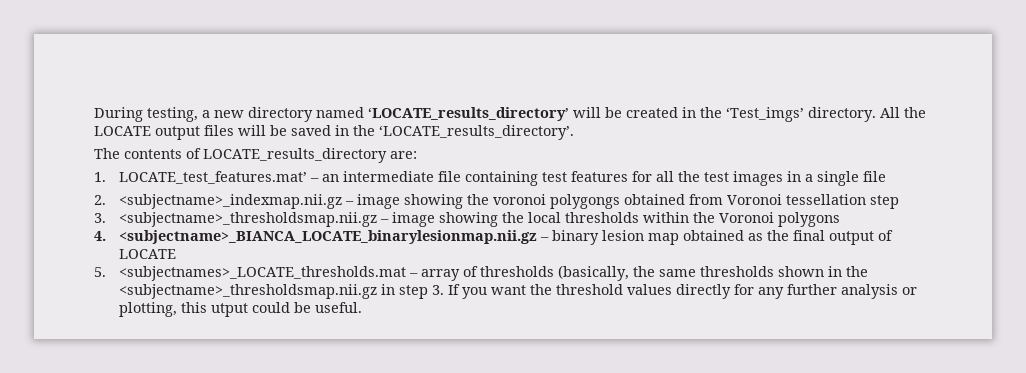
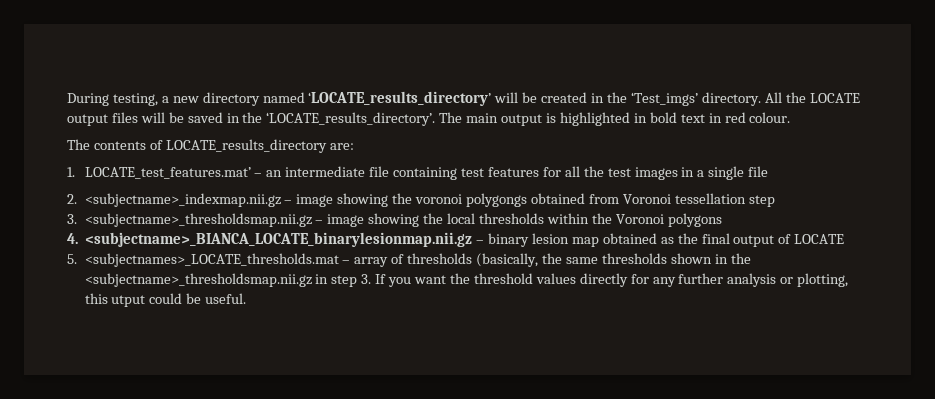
(574, 132) none -> [439,112,791,126] The main output is highlighted in bold text in red colour.

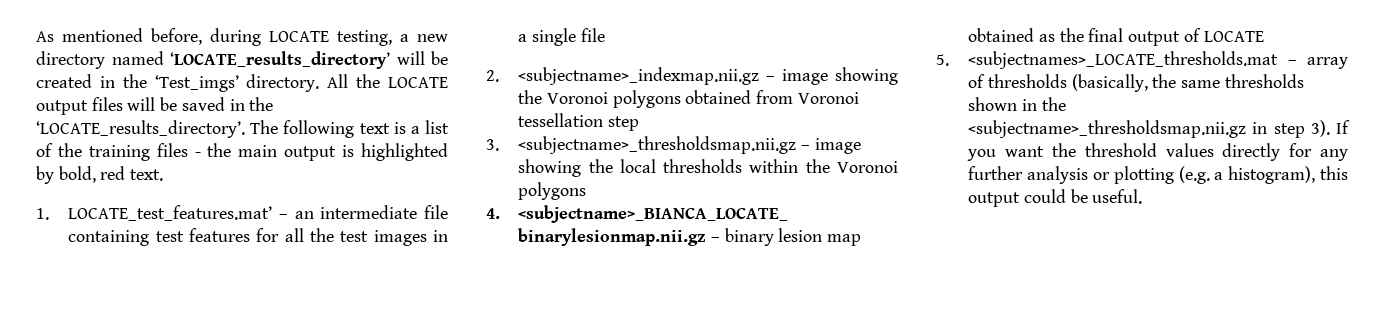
[67,93,109,106] During -> [36,28,329,46] As mentioned before, during LOCATE
[466,112,791,126] [67,139,354,153] main output is highlighted in bold text in red colour. // The contents of LOCATE_results_directory are: -> [283,120,450,138] [36,143,449,161] [36,166,164,184] following text is a list of the training files - the main output is highlighted by bold, red text.
[415,193,528,207] voronoi polygongs -> [547,90,681,108] Voronoi polygons
[361,274,372,284] 3. -> [1310,120,1330,137] 3).
[797,273,849,287] [84,293,146,307] plotting, this utput -> [1113,166,1348,184] [968,192,1021,207] plotting (e.g. a histogram), this output

